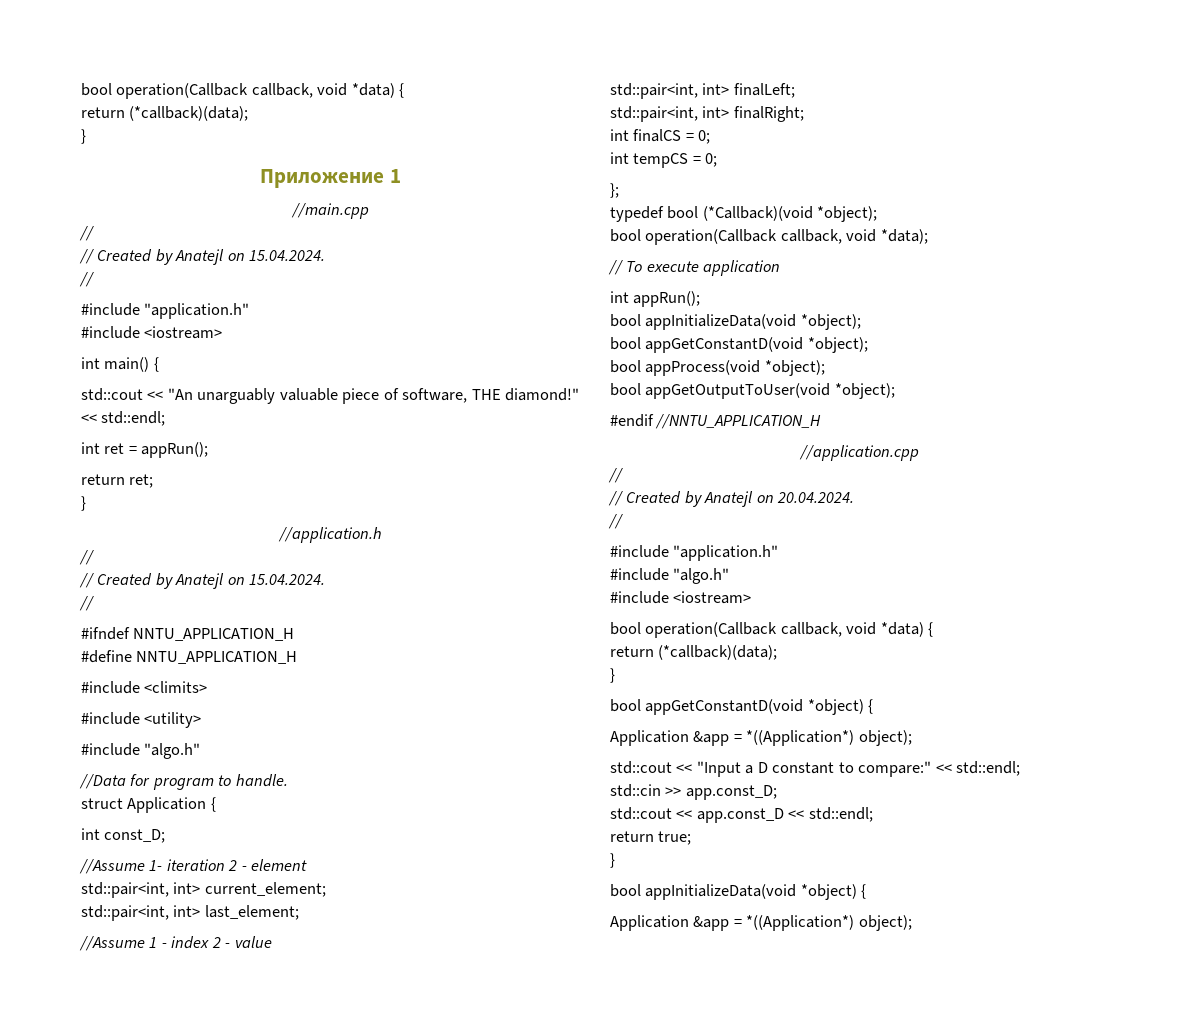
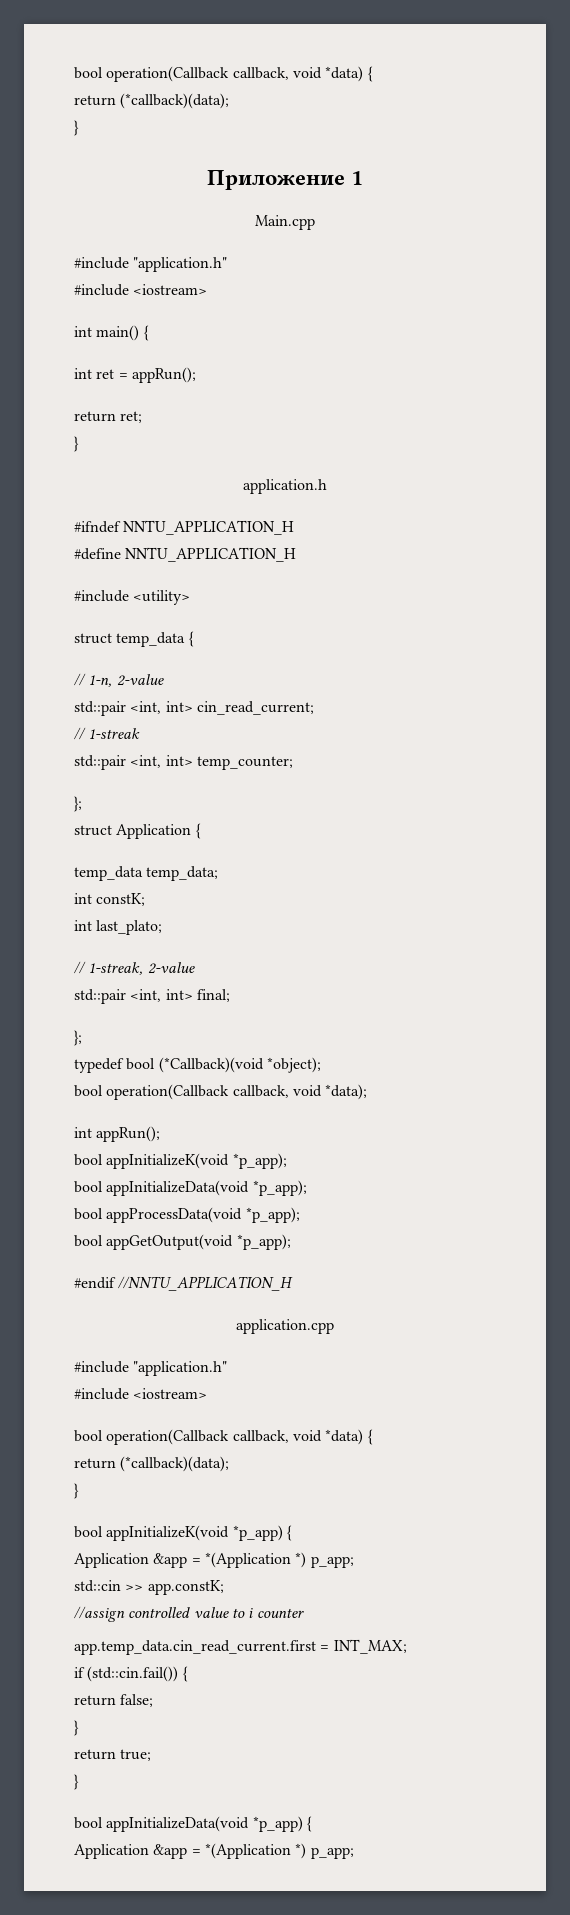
[290,203,369,219] [79,226,94,241] [79,249,326,265] [79,272,94,287] //main.cpp // // // // Created by Anatejl on 15.04.2024. // // -> [255,215,315,230] Main.cpp
[81,388,580,404] [81,411,166,426] // std::cout << "An unarguably valuable piece of software, THE diamond!" << std::endl; -> (149, 333) none
[277,527,382,543] [79,550,94,565] [79,573,326,589] [79,596,94,611] //application.h // // // // Created by Anatejl on 15.04.2024. // // -> [243,479,327,494] application.h
[81,681,208,694] // #include <climits> -> (297, 554) none
[81,743,201,759] [79,774,288,790] [81,797,216,813] [81,828,166,843] [79,859,308,874] [81,882,326,898] [81,905,299,921] [79,936,272,951] [610,83,795,99] [610,106,804,122] [610,129,711,144] [610,152,718,168] #include "algo.h" // //Data for program to handle. // struct Application { // int const_D; // //Assume 1- iteration 2 - element // std::pair<int, int> current_element; // std::pair<int, int> last_element; // //Assume 1 - index 2 - value // std::pair<int, int> finalLeft; // std::pair<int, int> finalRight; // int finalCS = 0; // int tempCS = 0; -> [74,631,194,647] [74,673,164,687] [74,701,314,716] [74,727,141,740] [74,755,293,770] [74,796,82,812] [74,823,201,839] [74,866,219,881] [74,893,146,906] [74,920,163,935] [74,961,195,975] [74,989,230,1004] struct temp_data { // // 1-n, 2-value // std::pair <int, int> cin_read_current; // // 1-streak // std::pair <int, int> temp_counter; // }; // struct Application { // temp_data temp_data; // int constK; // int last_plato; // // 1-streak, 2-value // std::pair <int, int> final;
[608,260,781,276] // // To execute application -> (368, 1092) none
[645,314,861,330] [610,337,868,353] [610,360,825,376] [610,383,895,399] appInitializeData(void *object); // bool appGetConstantD(void *object); // bool appProcess(void *object); // bool appGetOutputToUser(void *object); -> [106,1153,287,1169] [74,1180,307,1196] [74,1207,300,1223] [74,1234,291,1250] appInitializeK(void *p_app); // bool appInitializeData(void *p_app); // bool appProcessData(void *p_app); // bool appGetOutput(void *p_app);
[798,445,919,461] [608,468,623,483] [608,491,855,507] [608,514,623,529] [610,545,779,561] [610,568,730,584] //application.cpp // // // // Created by Anatejl on 20.04.2024. // // // #include "application.h" // #include "algo.h" -> [236,1319,334,1334] [74,1361,228,1376] application.cpp // #include "application.h"
[645,699,874,715] [610,730,912,746] [610,761,1021,777] [610,784,777,800] [610,807,873,823] appGetConstantD(void *object) { // Application &app = *((Application*) object); // std::cout << "Input a D constant to compare:" << std::endl; // std::cin >> app.const_D; // std::cout << app.const_D << std::endl; -> [106,1525,292,1541] [74,1552,354,1568] [74,1580,224,1595] [74,1606,304,1622] [74,1639,407,1655] [74,1666,188,1682] [74,1694,154,1707] [74,1720,79,1736] appInitializeK(void *p_app) { // Application &app = *(Application *) p_app; // std::cin >> app.constK; // //assign controlled value to i counter // app.temp_data.cin_read_current.first = INT_MAX; // if (std::cin.fail()) { // return false; // }
[800,884,867,900] [610,915,912,931] *object) { // Application &app = *((Application*) object); -> [252,1816,312,1832] [74,1843,354,1859] *p_app) { // Application &app = *(Application *) p_app;

